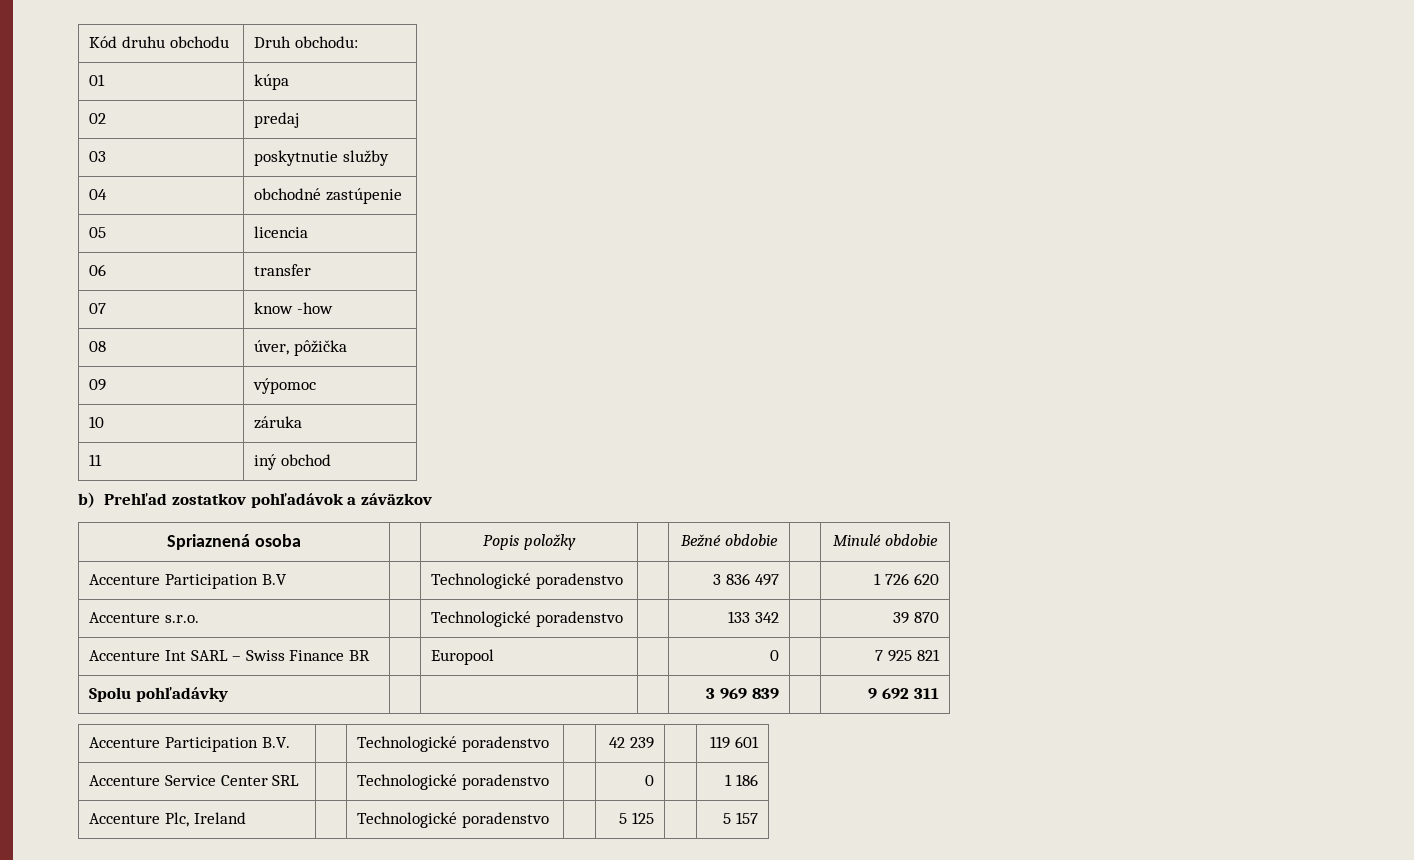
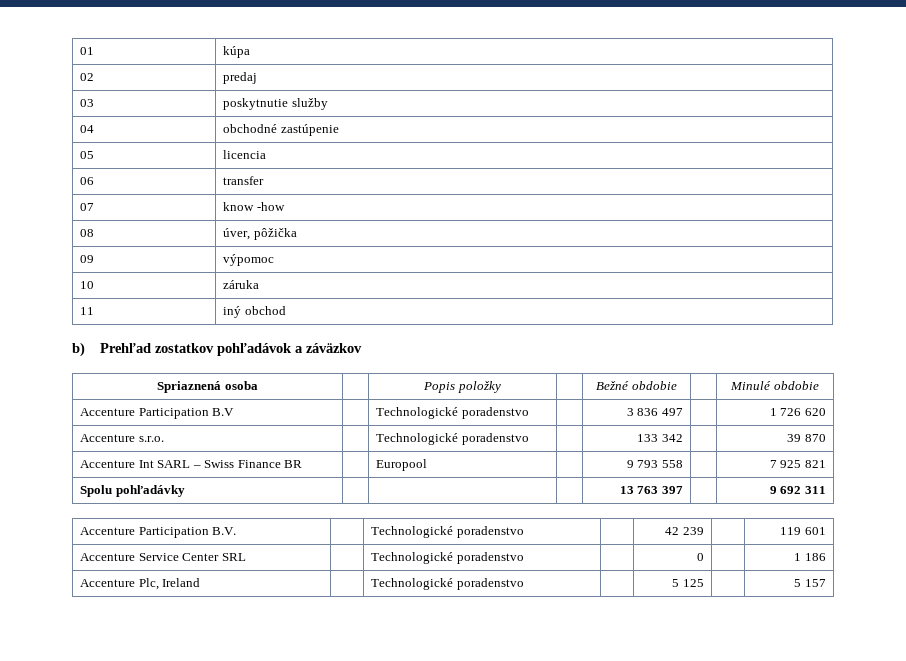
[89,36,229,48] [254,36,358,48] Kód druhu obchodu | Druh obchodu: // -> (80, 51) none
[769,650,779,661] 0 -> [626,460,683,468] 9 793 558
[706,688,779,699] 3 969 839 -> [619,486,683,494] 13 763 397

